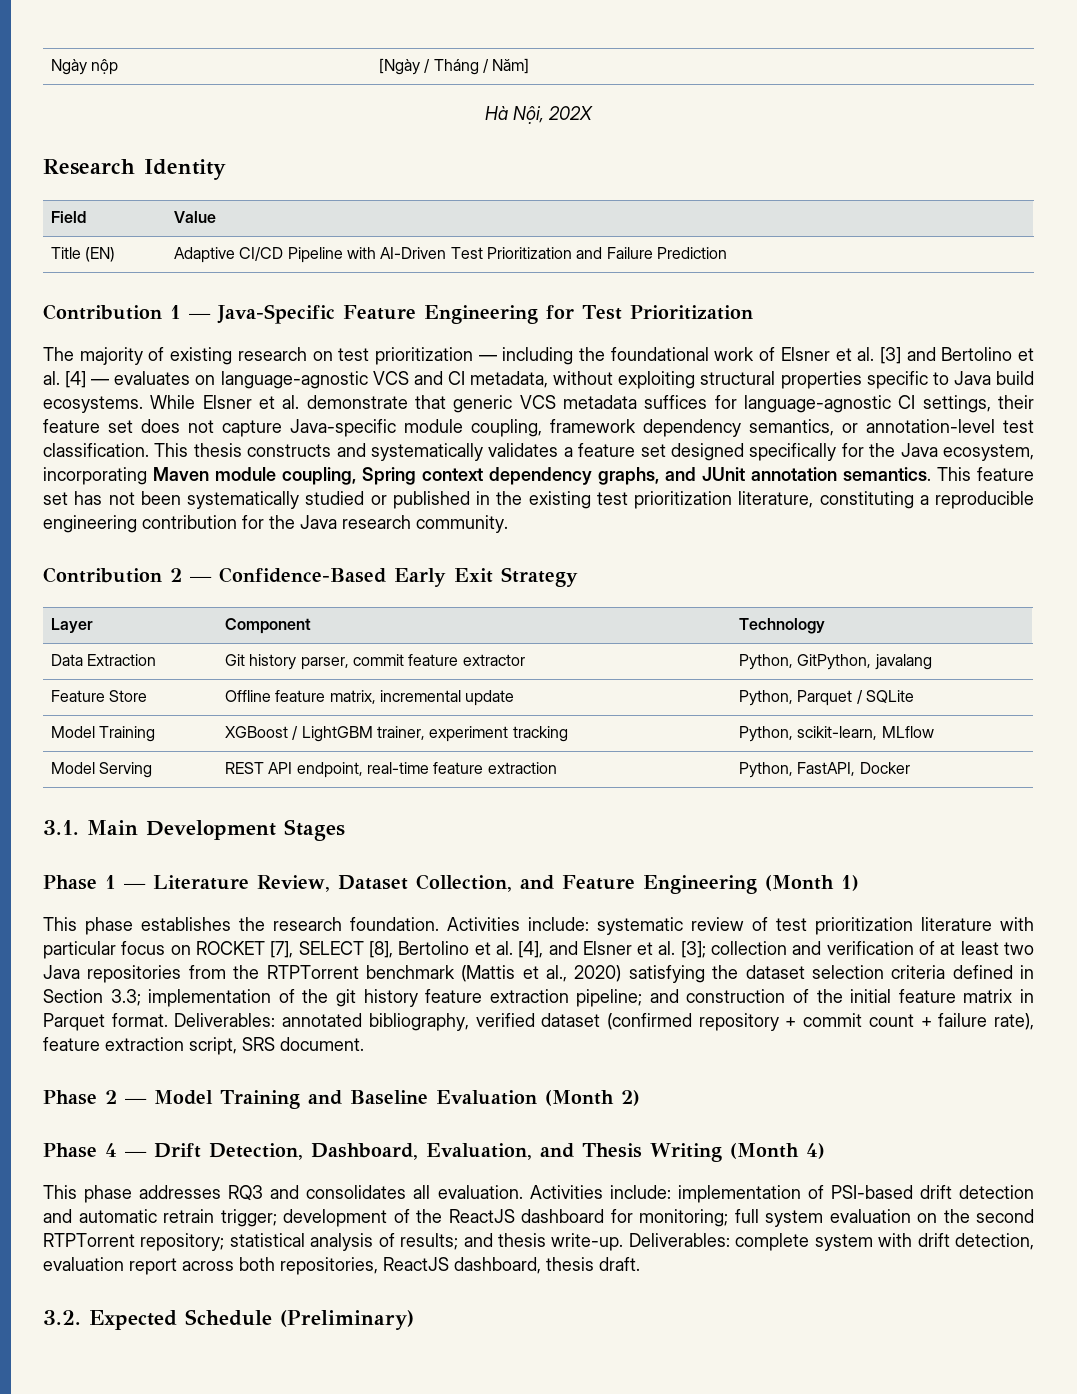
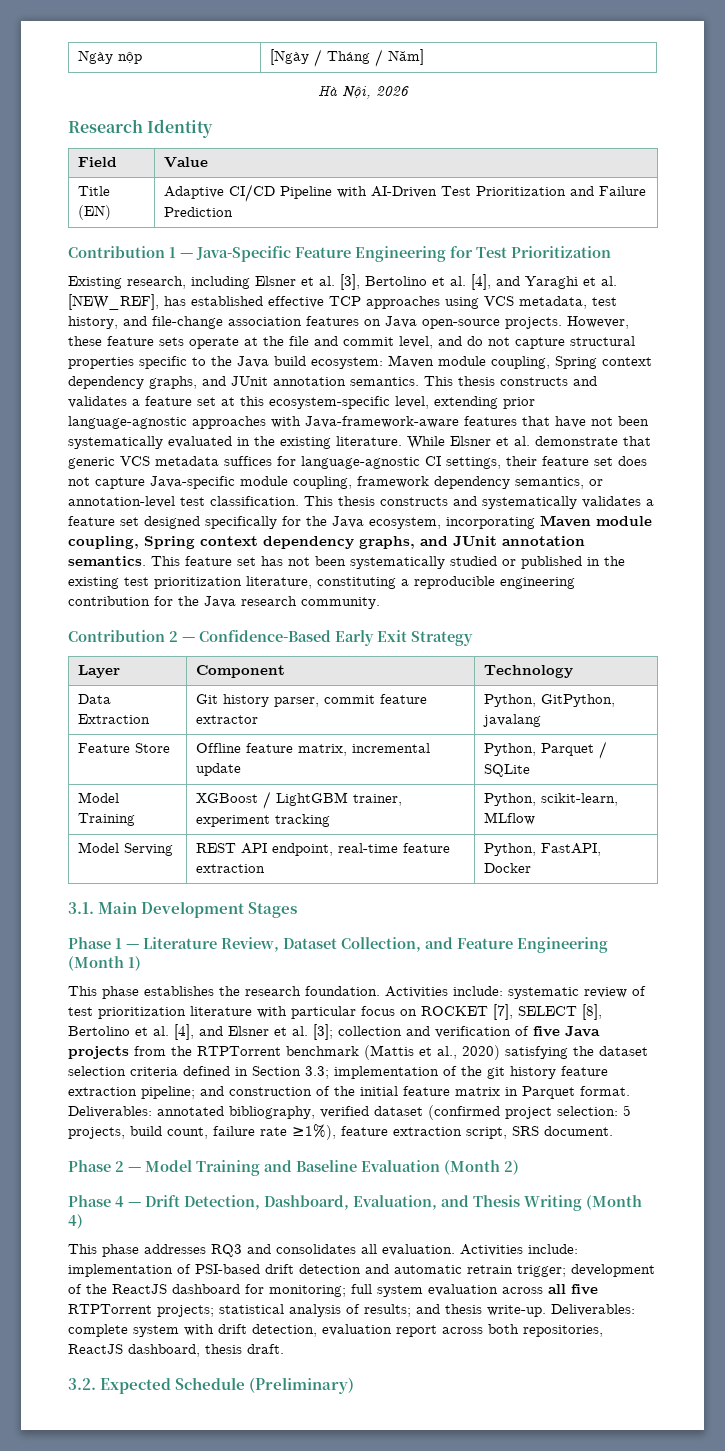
[548,106,593,120] 202X -> [376,86,409,96] 2026
[43,347,1035,365] [43,371,696,389] The majority of existing research on test prioritization — including the foundational work of Elsner et al. [3] and Bertolino et al. [4] — evaluates on language-agnostic VCS and CI metadata, without exploiting -> [68,274,617,290] [68,294,617,310] [68,316,629,329] [68,336,565,349] Existing research, including Elsner et al. [3], Bertolino et al. [4], and Yaraghi et al. [NEW_REF], has established effective TCP approaches using VCS metadata, test history, and file-change association features on Java open-source projects. However, these feature sets operate at the file and commit level, and do not capture
(949, 378) none -> [211,356,232,366] the
[43,396,143,413] ecosystems. -> [311,355,652,369] [68,376,597,389] [68,396,535,409] [68,416,649,429] [68,436,402,449] ecosystem: Maven module coupling, Spring context dependency graphs, and JUnit annotation semantics. This thesis constructs and validates a feature set at this ecosystem-specific level, extending prior language-agnostic approaches with Java-framework-aware features that have not been systematically evaluated in the existing literature.
[940,941,1035,955] [43,965,182,983] at least two Java repositories -> [533,1026,600,1037] [68,1046,129,1059] five Java projects
[698,1013,1034,1031] repository + commit count + failure rate), -> [505,1105,631,1119] [68,1124,336,1140] project selection: 5 projects, build count, failure rate ≥1%),
[917,1209,1034,1223] [43,1233,225,1251] on the second RTPTorrent repository; -> [502,1284,598,1295] [68,1304,214,1317] across all five RTPTorrent projects;

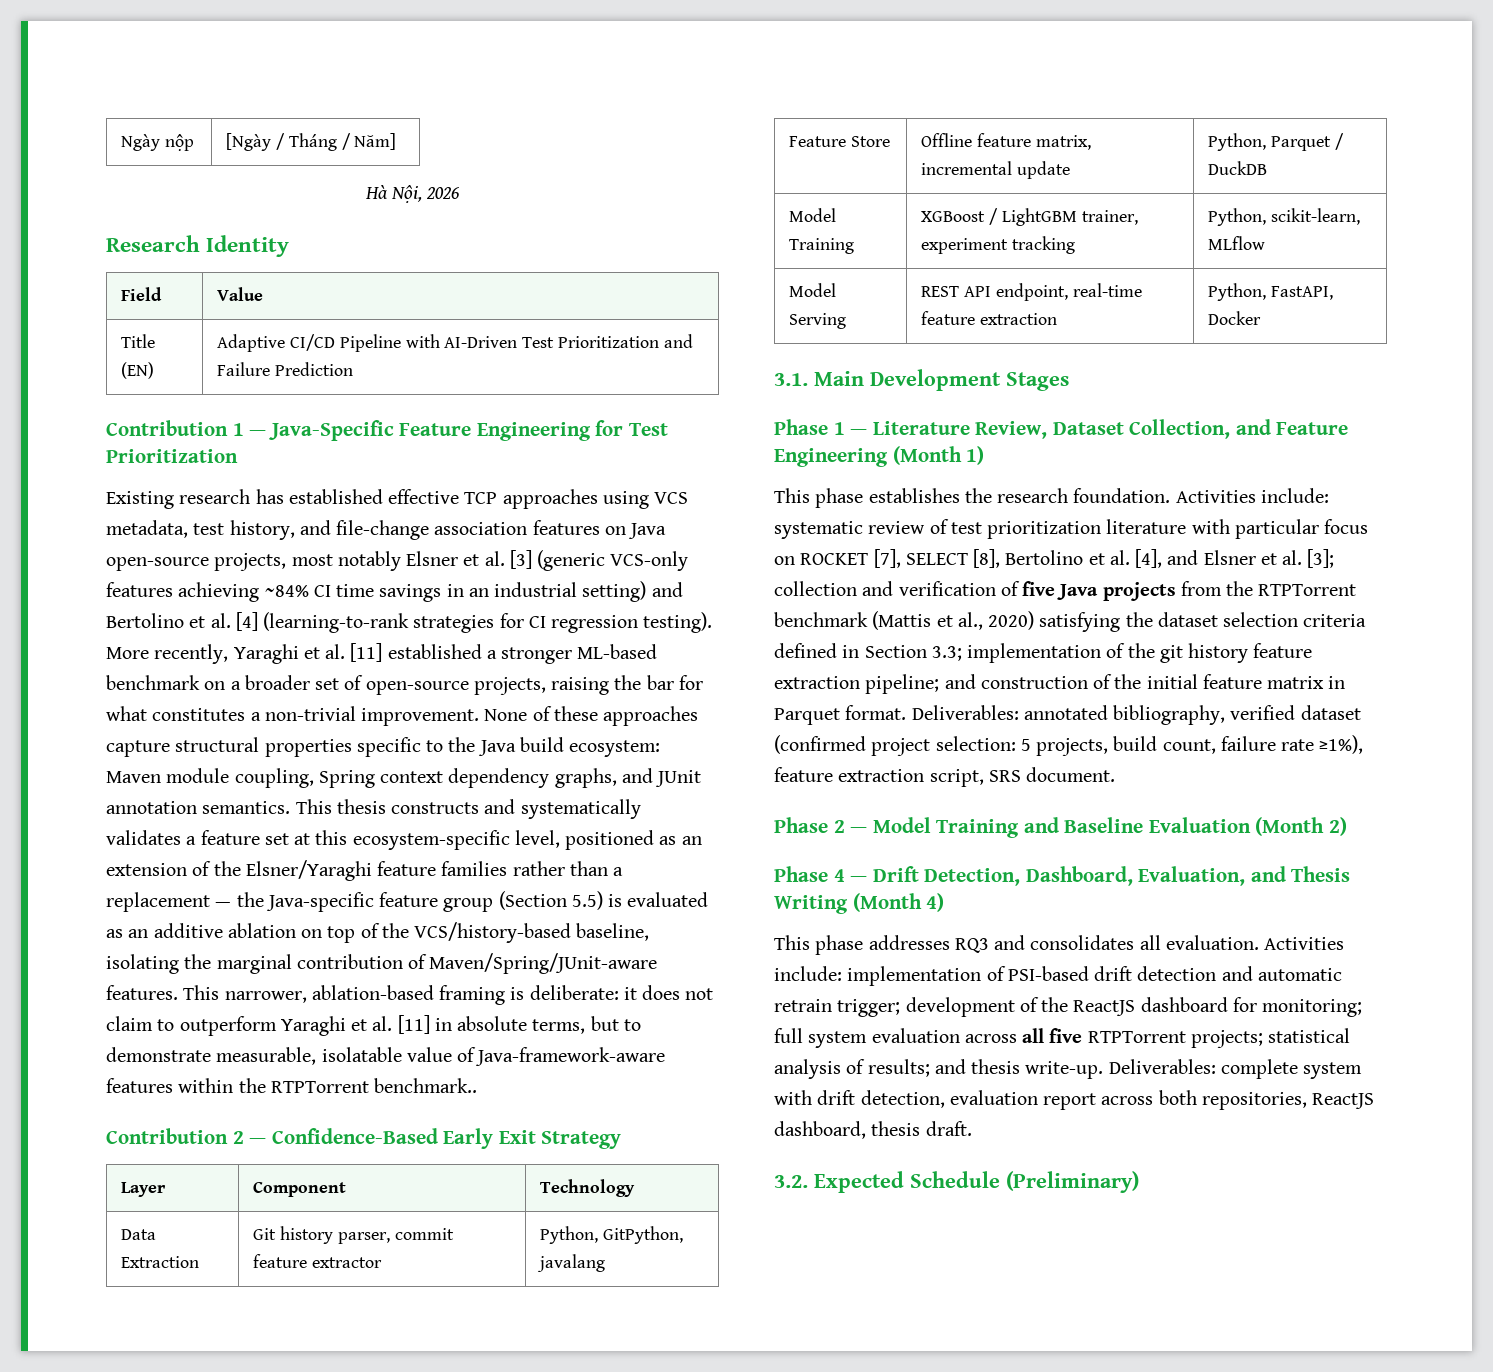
[127,274,617,290] [68,294,159,310] research, including Elsner et al. [3], Bertolino et al. [4], and Yaraghi et al. [NEW_REF], -> [179,489,251,504] research
[505,316,629,329] [68,336,510,349] projects. However, these feature sets operate at the file and commit level, and do not -> [214,550,689,571] [106,581,683,602] [106,612,713,633] [106,643,658,664] [106,675,703,695] [106,706,699,726] projects, most notably Elsner et al. [3] (generic VCS-only features achieving ~84% CI time savings in an industrial setting) and Bertolino et al. [4] (learning-to-rank strategies for CI regression testing). More recently, Yaraghi et al. [11] established a stronger ML-based benchmark on a broader set of open-source projects, raising the bar for what constitutes a non-trivial improvement. None of these approaches
(597, 381) none -> [520,799,641,819] systematically
[434,396,535,409] [68,416,649,429] [68,436,651,449] [68,456,647,469] [68,476,603,489] [68,496,654,509] [68,515,652,529] [68,536,585,549] [68,556,625,569] [68,576,575,589] [68,596,380,609] extending prior language-agnostic approaches with Java-framework-aware features that have not been systematically evaluated in the existing literature. While Elsner et al. demonstrate that generic VCS metadata suffices for language-agnostic CI settings, their feature set does not capture Java-specific module coupling, framework dependency semantics, or annotation-level test classification. This thesis constructs and systematically validates a feature set designed specifically for the Java ecosystem, incorporating Maven module coupling, Spring context dependency graphs, and JUnit annotation semantics. This feature set has not been systematically studied or published in the existing test prioritization literature, constituting a reproducible engineering contribution for the Java research community. -> [565,830,702,850] [106,860,624,881] [106,891,709,912] [106,922,650,943] [106,953,658,974] [106,985,714,1005] [106,1015,641,1036] [106,1047,666,1066] [106,1078,478,1093] positioned as an extension of the Elsner/Yaraghi feature families rather than a replacement — the Java-specific feature group (Section 5.5) is evaluated as an additive ablation on top of the VCS/history-based baseline, isolating the marginal contribution of Maven/Spring/JUnit-aware features. This narrower, ablation-based framing is deliberate: it does not claim to outperform Yaraghi et al. [11] in absolute terms, but to demonstrate measurable, isolatable value of Java-framework-aware features within the RTPTorrent benchmark..
[484,764,531,777] SQLite -> [1208,161,1268,175] DuckDB

